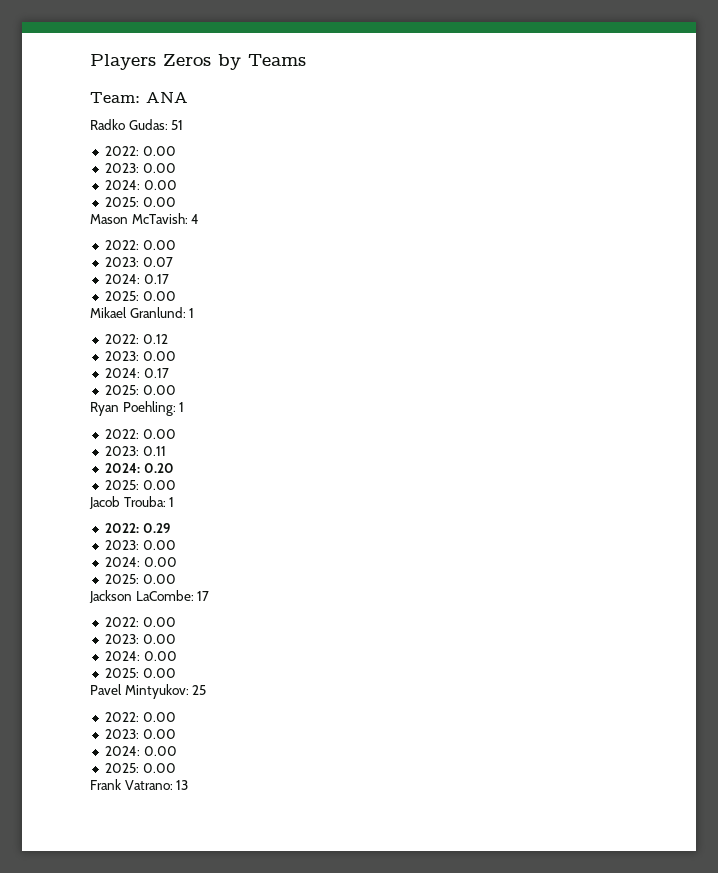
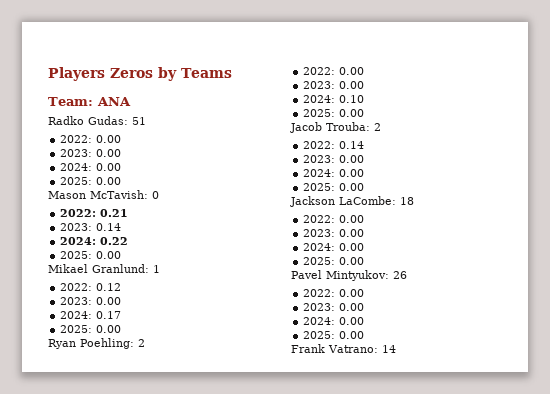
[191,214,200,224] [104,240,176,250] [104,257,173,267] [104,274,169,284] 4 // 2022: 0.00 // 2023: 0.07 // 2024: 0.17 -> [152,191,159,199] [60,209,129,217] [60,223,122,231] [60,237,129,245] 0 // 2022: 0.21 // 2023: 0.14 // 2024: 0.22
[179,402,185,412] [104,429,176,439] [104,446,166,456] [104,463,174,473] 1 // 2022: 0.00 // 2023: 0.11 // 2024: 0.20 -> [138,339,145,347] [303,67,365,75] [303,81,365,89] [303,95,365,103] 2 // 2022: 0.00 // 2023: 0.00 // 2024: 0.10
[169,497,175,507] [104,523,171,533] 1 // 2022: 0.29 -> [374,123,381,131] [303,141,365,149] 2 // 2022: 0.14
[197,591,210,601] 17 -> [400,197,414,205] 18
[192,685,207,695] 25 -> [393,271,407,279] 26
[176,780,189,790] 13 -> [382,345,396,353] 14

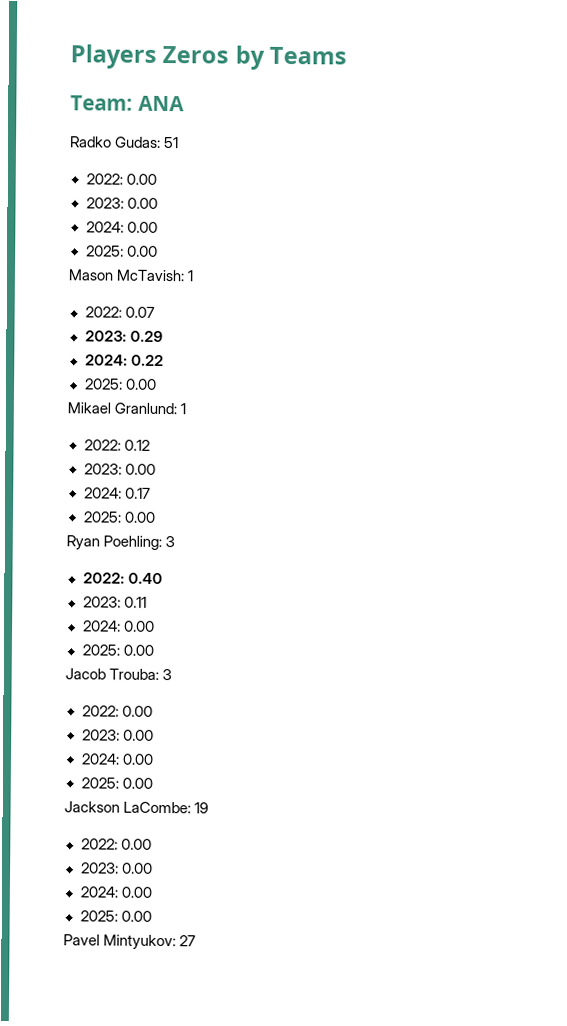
[152,191,159,199] [60,209,129,217] [60,223,122,231] 0 // 2022: 0.21 // 2023: 0.14 -> [187,270,194,282] [84,306,155,318] [84,330,163,343] 1 // 2022: 0.07 // 2023: 0.29
[138,339,145,347] [303,67,365,75] [303,81,365,89] [303,95,365,103] 2 // 2022: 0.00 // 2023: 0.00 // 2024: 0.10 -> [165,536,176,548] [82,572,163,585] [82,596,147,608] [82,620,155,632] 3 // 2022: 0.40 // 2023: 0.11 // 2024: 0.00
[374,123,381,131] [303,141,365,149] 2 // 2022: 0.14 -> [162,669,173,681] [81,705,153,717] 3 // 2022: 0.00
[400,197,414,205] 18 -> [194,802,210,814] 19
[393,271,407,279] [303,289,365,297] [303,303,365,311] [303,317,365,325] [303,331,365,339] [291,344,396,353] 26 // 2022: 0.00 // 2023: 0.00 // 2024: 0.00 // 2025: 0.00 // Frank Vatrano: 14 -> [179,935,197,947] 27

